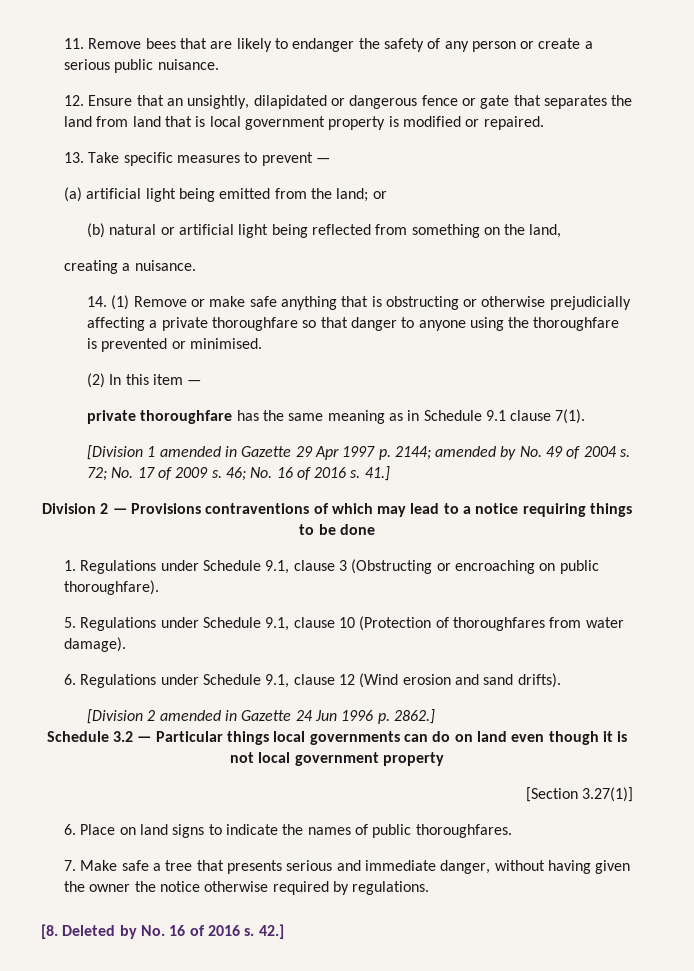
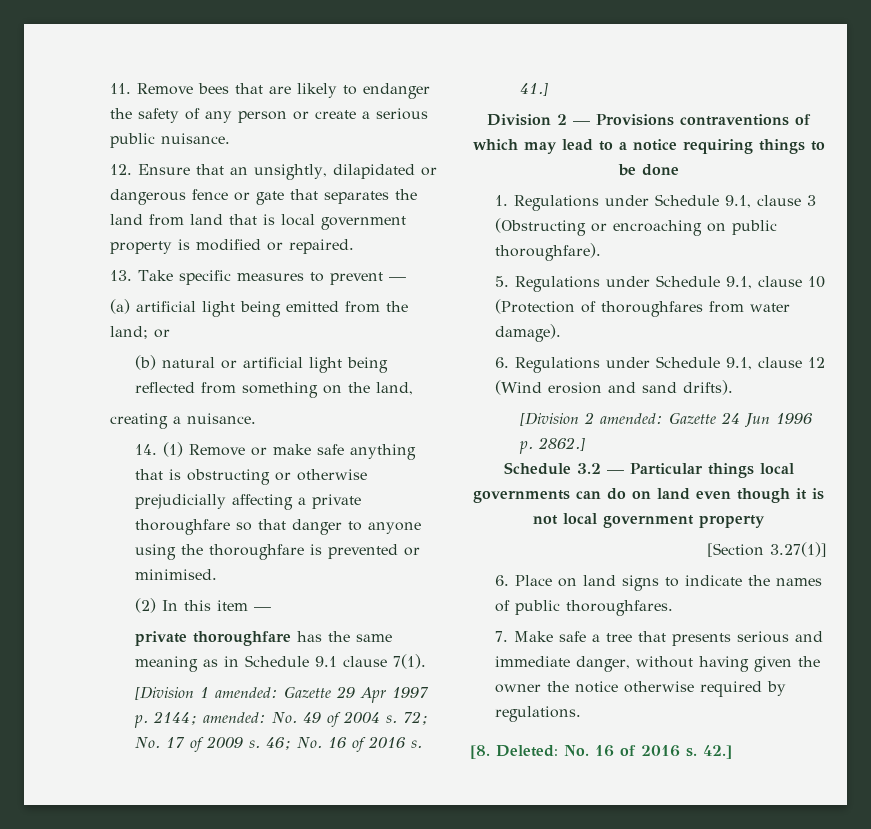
[159,446,237,457] amended in -> [215,687,279,698] amended:
[435,446,517,460] amended by -> [203,712,267,723] amended:
[159,710,237,721] amended in -> [600,413,664,424] amended:
[62,925,137,939] Deleted by -> [496,745,558,757] Deleted:

